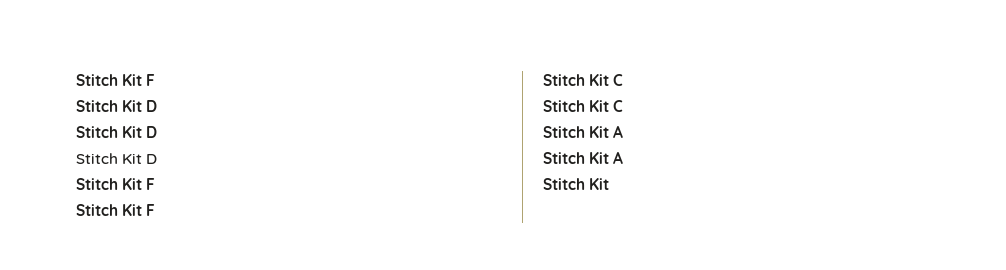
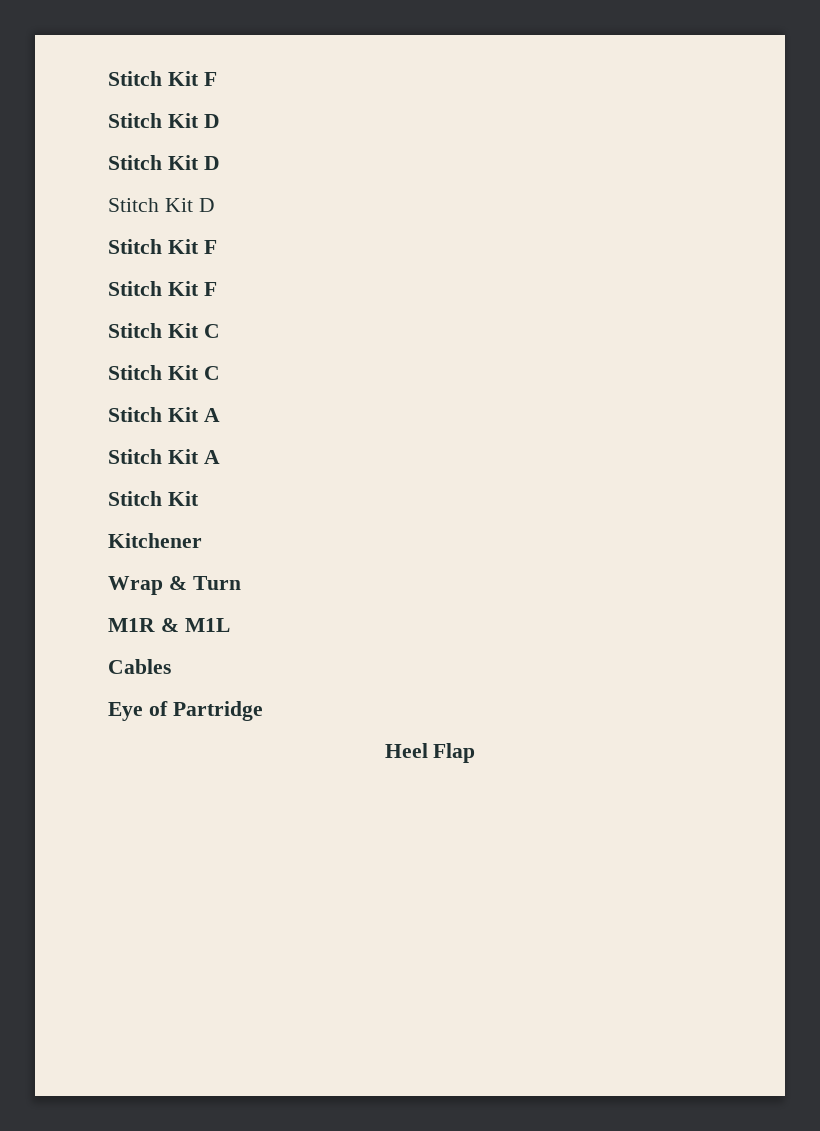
(610, 184) none -> [108,533,202,548] [108,576,241,595] [108,618,230,632] [108,659,171,674] [108,701,263,721] [384,743,476,763] // Kitchener // Wrap & Turn // M1R & M1L // Cables // Eye of Partridge // Heel Flap

